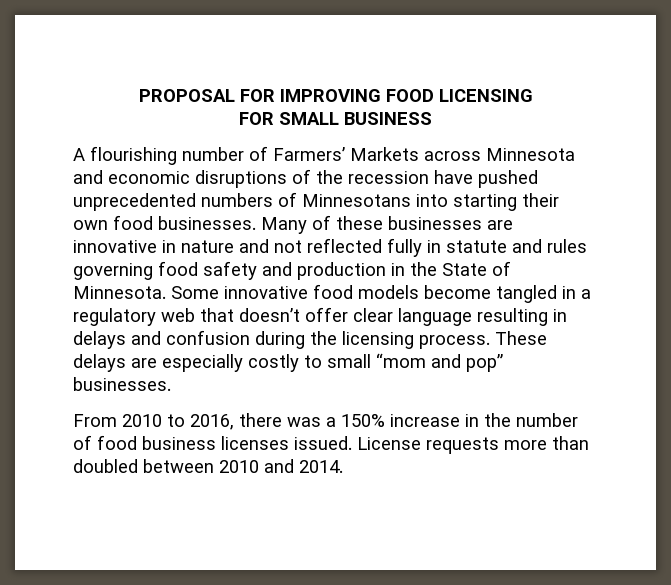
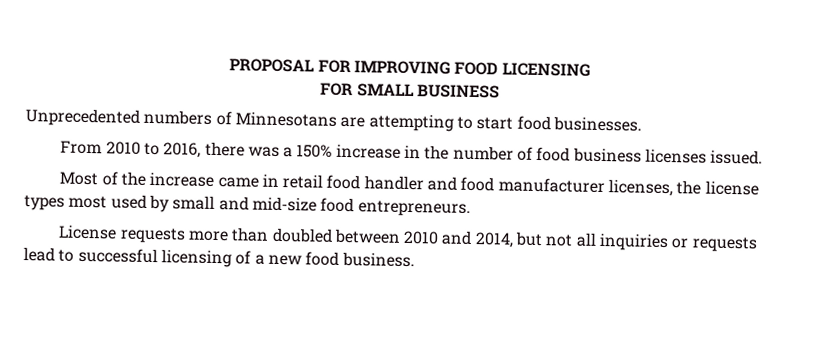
[73,146,575,165] [73,169,538,188] [73,192,559,211] [73,215,513,234] [73,238,587,257] [73,261,511,280] [73,284,591,303] [73,307,567,326] [73,330,547,349] [73,353,503,372] A flourishing number of Farmers’ Markets across Minnesota and economic disruptions of the recession have pushed unprecedented numbers of Minnesotans into starting their own food businesses. Many of these businesses are innovative in nature and not reflected fully in statute and rules governing food safety and production in the State of Minnesota. Some innovative food models become tangled in a regulatory web that doesn’t offer clear language resulting in delays and confusion during the licensing process. These delays are especially costly to small “mom and pop” -> [25,108,551,132] Unprecedented numbers of Minnesotans are attempting to start food
(352, 443) none -> [59,171,759,197] [24,194,471,217] // Most of the increase came in retail food handler and food manufacturer licenses, the license types most used by small and mid-size food entrepreneurs. //
[299,460,343,473] 2014. -> [474,231,758,253] [23,247,415,268] 2014, but not all inquiries or requests lead to successful licensing of a new food business.

